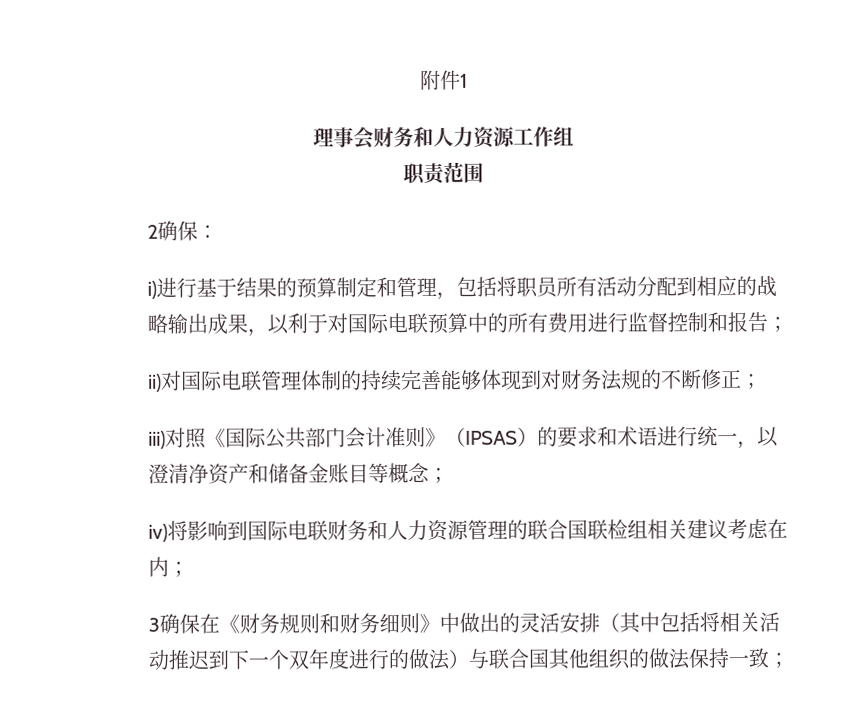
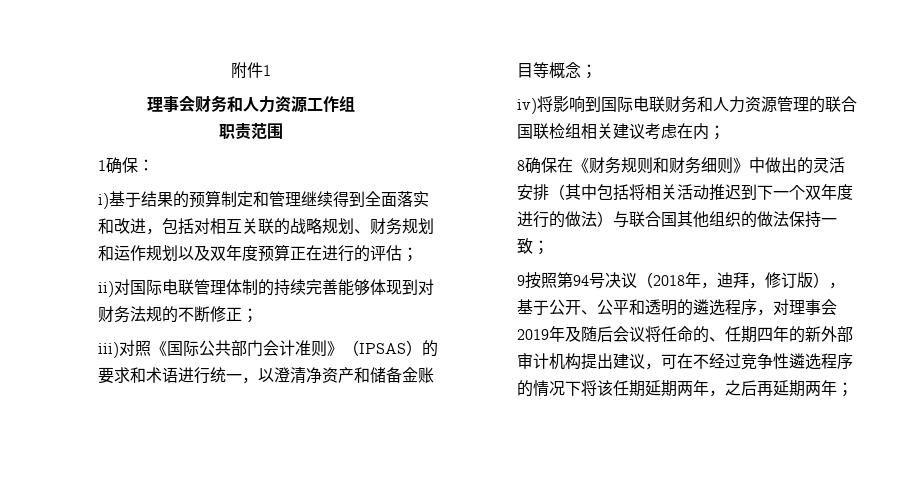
[147,224,159,239] 2 -> [98,160,107,171] 1
[156,277,198,298] 进行 -> (110, 201) none
[436,275,778,300] [147,311,769,337] ，包括将职员所有活动分配到相应的战略输出成果，以利于对国际电联预算中的所有费用进行监督控制和报告 -> [301,191,430,207] [98,218,435,235] [98,244,403,262] 继续得到全面落实和改进，包括对相互关联的战略规划、财务规划和运作规划以及双年度预算正在进行的评估
[148,617,161,632] 3 -> [517,160,526,171] 8
(790, 660) none -> [517,272,846,289] [517,299,838,316] [517,326,854,343] [517,353,854,370] [517,380,854,397] // 9按照第94号决议（2018年，迪拜，修订版），基于公开、公平和透明的遴选程序，对理事会2019年及随后会议将任命的、任期四年的新外部审计机构提出建议，可在不经过竞争性遴选程序的情况下将该任期延期两年，之后再延期两年；

